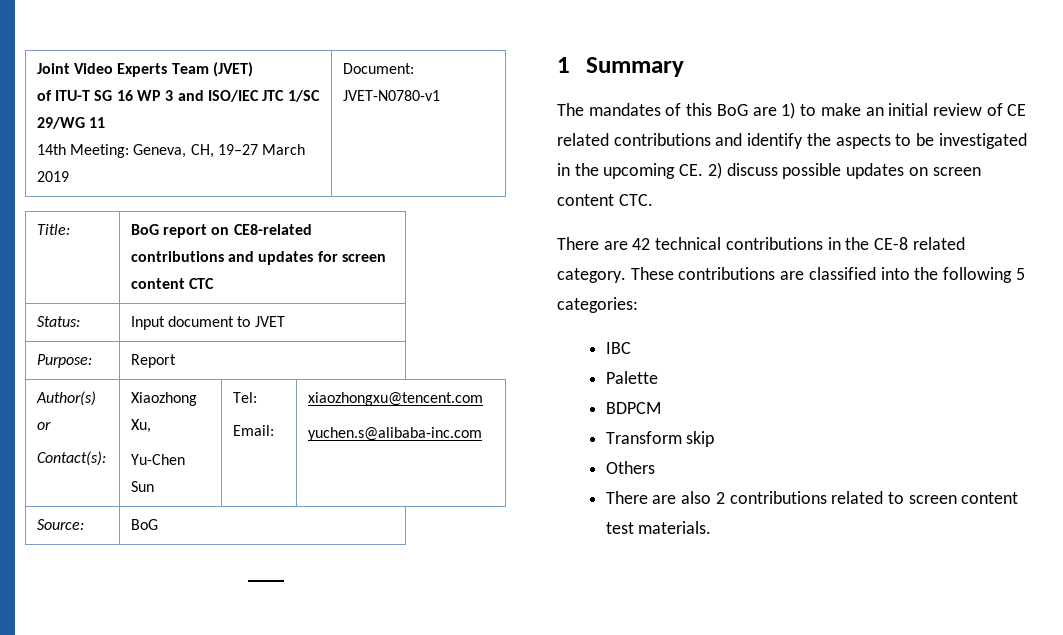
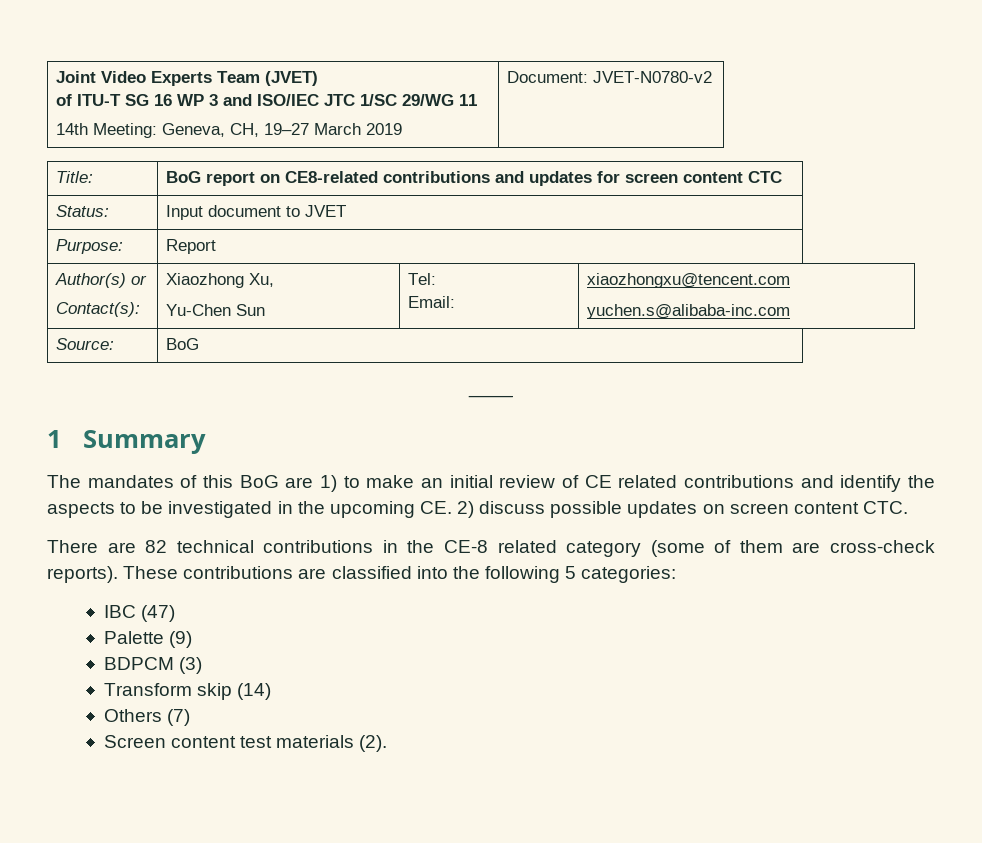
[342,90,440,101] JVET-N0780-v1 -> [593,71,713,83] JVET-N0780-v2
[632,238,651,250] 42 -> [145,540,168,553] 82
[557,268,626,283] category. -> [566,540,935,557] [47,566,118,583] category (some of them are cross-check reports).
(631, 348) none -> [140,605,175,622] (47)
(658, 377) none -> [168,631,192,648] (9)
(661, 408) none -> [178,657,202,674] (3)
(715, 439) none -> [236,683,271,700] (14)
[605,491,1019,504] [605,521,712,534] // There are also 2 contributions related to screen content test materials. -> [166,709,190,726] [103,735,388,752] (7) // Screen content test materials (2).

